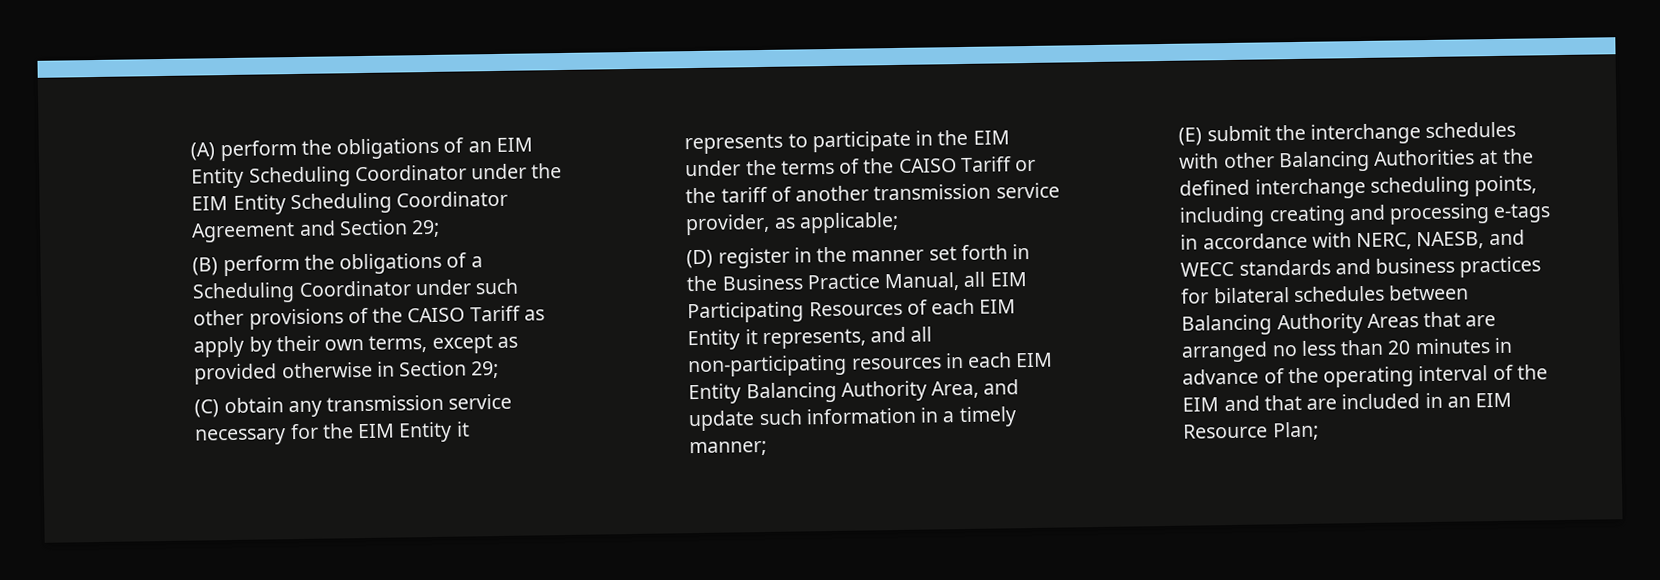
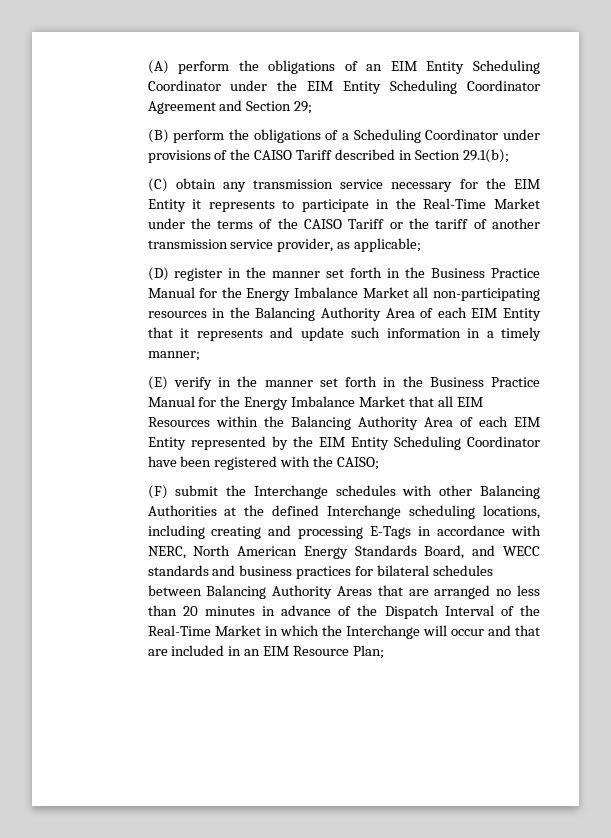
[475,278,520,295] [193,309,245,326] such other -> (540, 134) none
[523,309,545,321] [193,334,518,358] [194,361,373,385] as apply by their own terms, except as provided otherwise -> [335,149,396,160] described
[471,360,500,379] 29; -> [462,149,509,163] 29.1(b);
[972,130,1010,145] EIM -> [423,198,540,209] Real-Time Market
[884,271,1027,292] [687,298,1017,324] [687,326,933,351] [687,352,1054,378] [688,380,980,405] Manual, all EIM Participating Resources of each EIM Entity it represents, and all non-participating resources in each EIM Entity Balancing Authority Area, -> [147,287,540,301] [147,307,541,321] [147,327,263,341] Manual for the Energy Imbalance Market all non-participating resources in the Balancing Authority Area of each EIM Entity that it represents
(1203, 136) none -> [173,376,540,390] [147,396,483,410] [147,416,540,430] [147,436,540,450] [147,456,380,470] [147,485,168,499] verify in the manner set forth in the Business Practice Manual for the Energy Imbalance Market that all EIM Resources within the Balancing Authority Area of each EIM Entity represented by the EIM Entity Scheduling Coordinator have been registered with the CAISO; // (F)
[1310,123,1422,145] interchange -> [253,485,328,499] Interchange
[1254,175,1538,200] interchange scheduling points, -> [327,505,540,519] Interchange scheduling locations,
[1493,203,1552,224] e-tags -> [370,526,412,539] E-Tags
[1416,231,1485,250] NAESB, -> [193,545,465,559] North American Energy Standards Board,
[1323,364,1548,388] [1182,397,1220,412] operating interval of the EIM -> [384,605,540,619] [147,625,484,639] Dispatch Interval of the Real-Time Market in which the Interchange will occur

